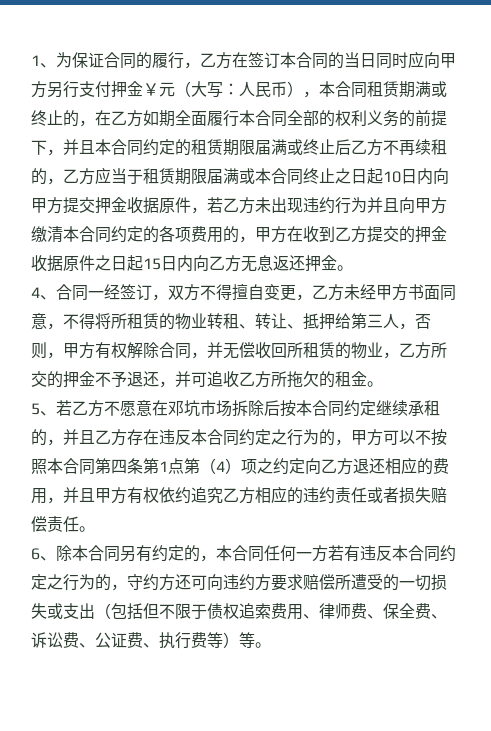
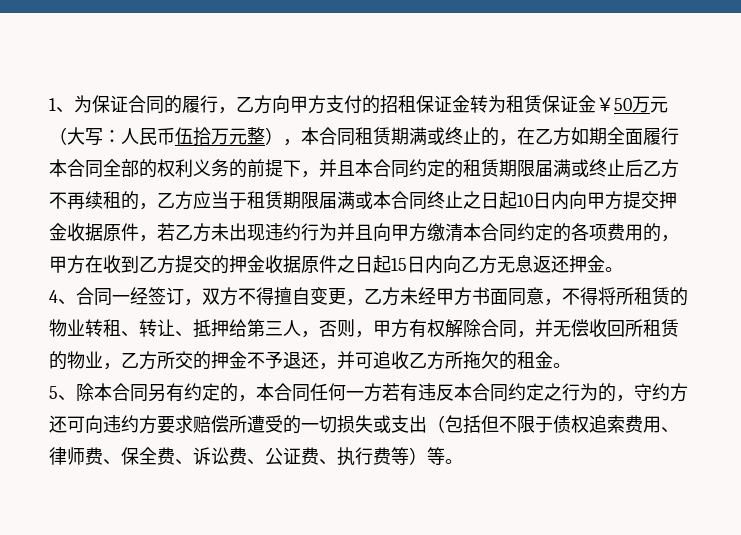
[232,51,456,69] [31,81,159,98] 在签订本合同的当日同时应向甲方另行支付押金￥ -> [272,95,650,114] 向甲方支付的招租保证金转为租赁保证金￥50万
(287, 89) none -> [175,127,265,145] 伍拾万元整
[56,400,440,417] [31,429,447,446] [31,457,449,475] [31,486,447,504] [31,516,95,532] [31,548,56,561] 若乙方不愿意在邓坑市场拆除后按本合同约定继续承租的，并且乙方存在违反本合同约定之行为的，甲方可以不按照本合同第四条第1点第（4）项之约定向乙方退还相应的费用，并且甲方有权依约追究乙方相应的违约责任或者损失赔偿责任。 // 6、 -> (76, 398) none

